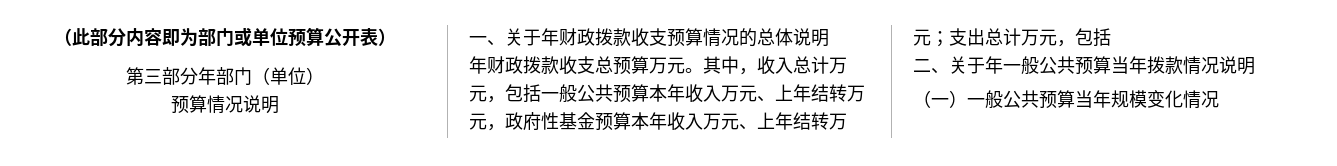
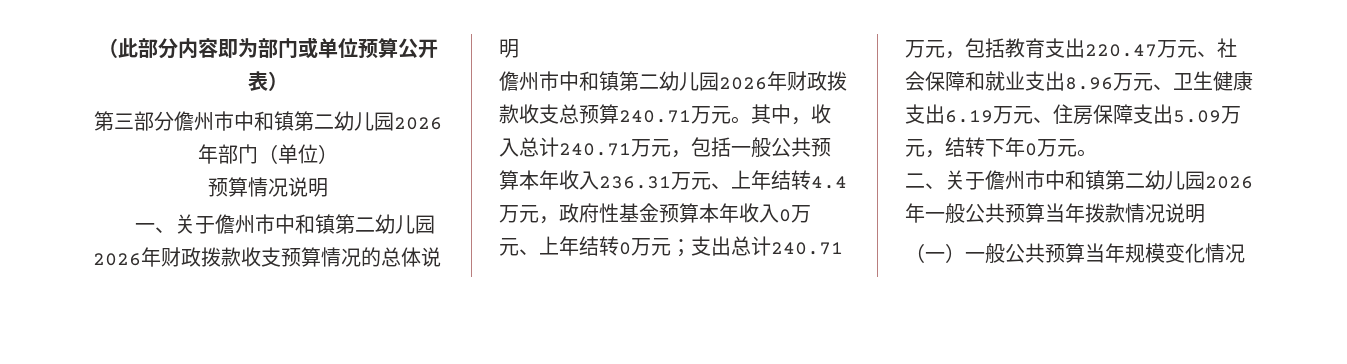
(198, 76) none -> [173,111,442,131] 儋州市中和镇第二幼儿园2026
(541, 37) none -> [214,214,435,234] [93,253,141,266] 儋州市中和镇第二幼儿园2026
(829, 38) none -> [499,71,767,91] 儋州市中和镇第二幼儿园2026
(649, 65) none -> [619,110,691,123] 240.71
(829, 65) none -> [559,143,631,156] 240.71
[721,84,847,102] 万元、上年结转 -> [599,170,847,190] 236.31万元、上年结转4.4
[703,112,829,130] 万元、上年结转 -> [779,205,811,223] [499,236,631,256] 0万元、上年结转0
[1021,28,1111,47] [913,56,985,74] 万元，包括 // 二、关于 -> [771,242,843,255] [905,38,1237,59] [905,71,1253,91] [905,104,1241,125] [905,137,1097,158] [905,170,1253,190] 240.71万元，包括教育支出220.47万元、社会保障和就业支出8.96万元、卫生健康支出6.19万元、住房保障支出5.09万元，结转下年0万元。 // 二、关于儋州市中和镇第二幼儿园2026

